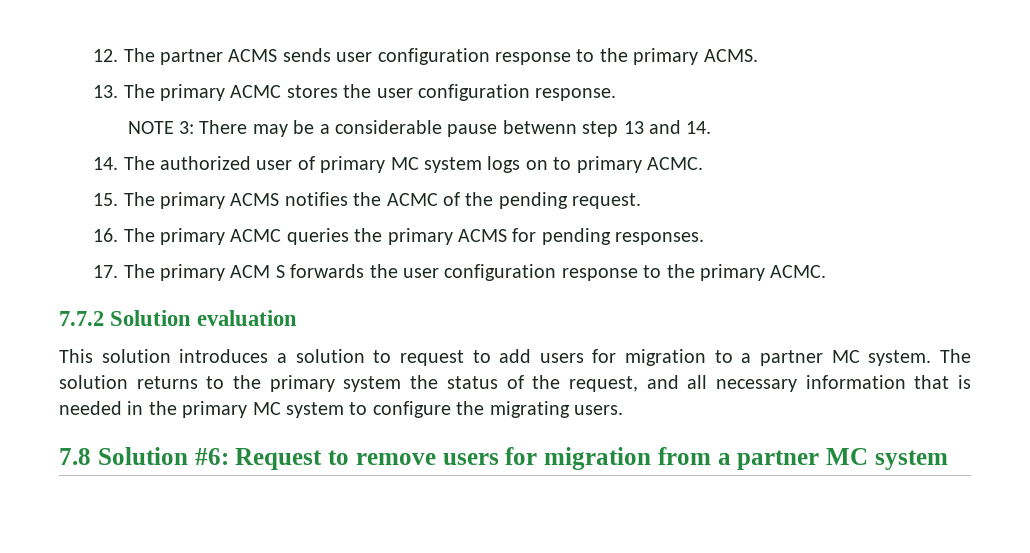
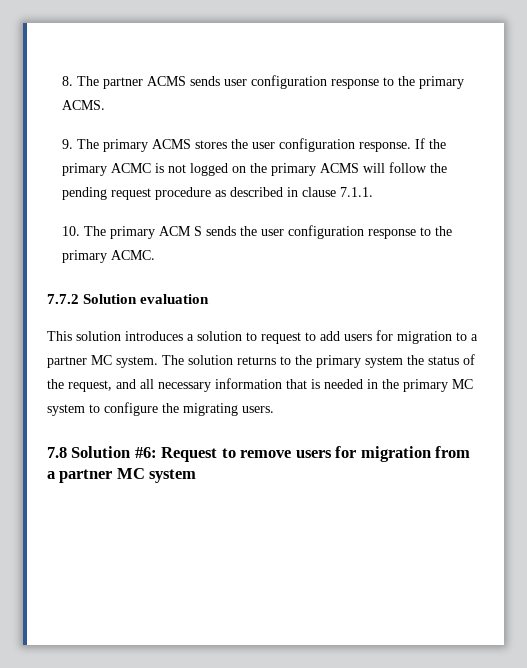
[93,49,119,62] 12. -> [62,76,74,86] 8.
[93,84,282,101] 13. The primary ACMC -> [62,139,192,152] 9. The primary ACMS
[127,120,712,137] [93,156,704,173] [93,192,642,209] [93,228,705,245] [93,265,119,278] // NOTE 3: There may be a considerable pause betwenn step 13 and 14. // 14. The authorized user of primary MC system logs on to primary ACMC. // 15. The primary ACMS notifies the ACMC of the pending request. // 16. The primary ACMC queries the primary ACMS for pending responses. // 17. -> [415,138,447,149] [62,162,448,176] [62,187,374,200] [62,226,81,236] If the primary ACMC is not logged on the primary ACMS will follow the pending request procedure as described in clause 7.1.1. // 10.
[290,264,365,278] forwards -> [206,226,237,236] sends

